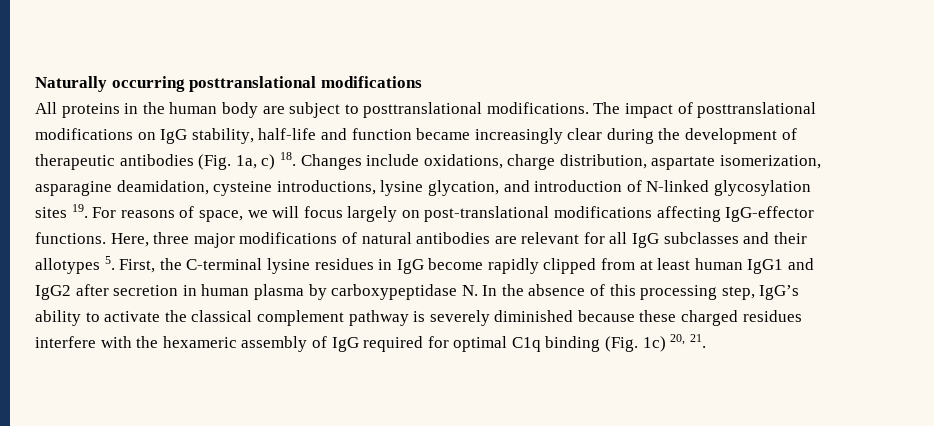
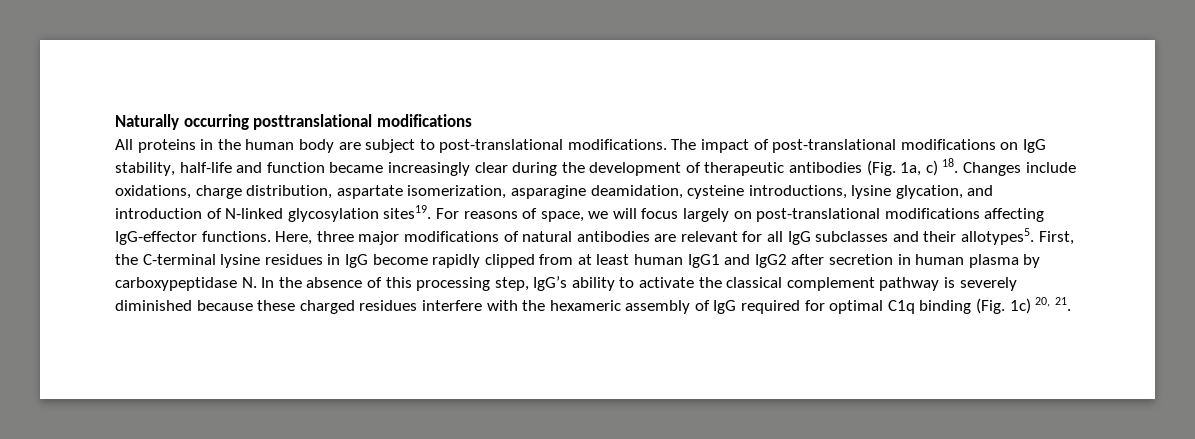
[363,102,483,118] posttranslational -> [439,139,564,153] post-translational
[697,102,817,118] posttranslational -> [772,139,897,153] post-translational
[35,204,88,218] sites 19. -> [383,205,432,219] sites19.
[35,256,115,274] allotypes 5. -> [961,228,1035,245] allotypes5.

